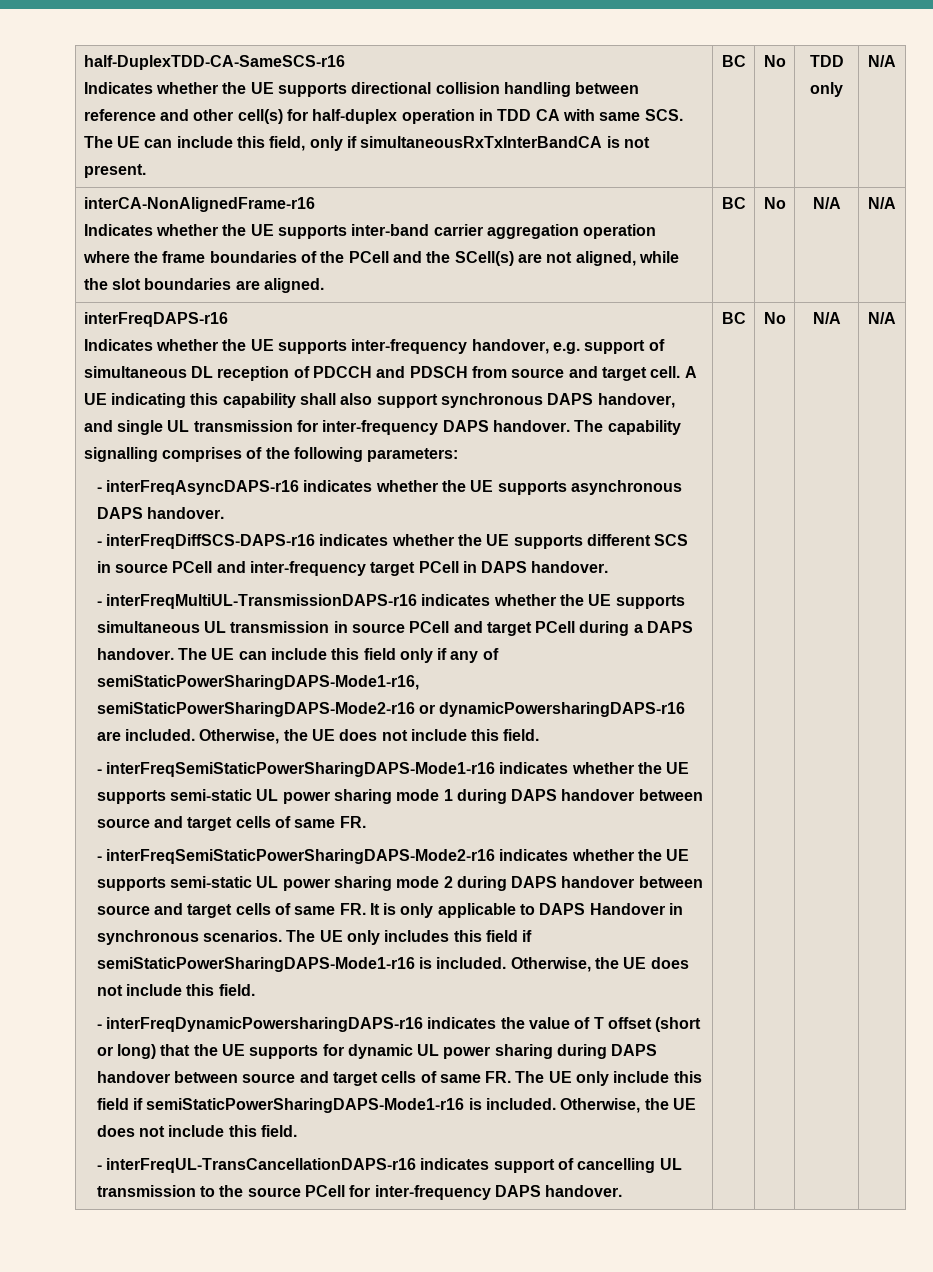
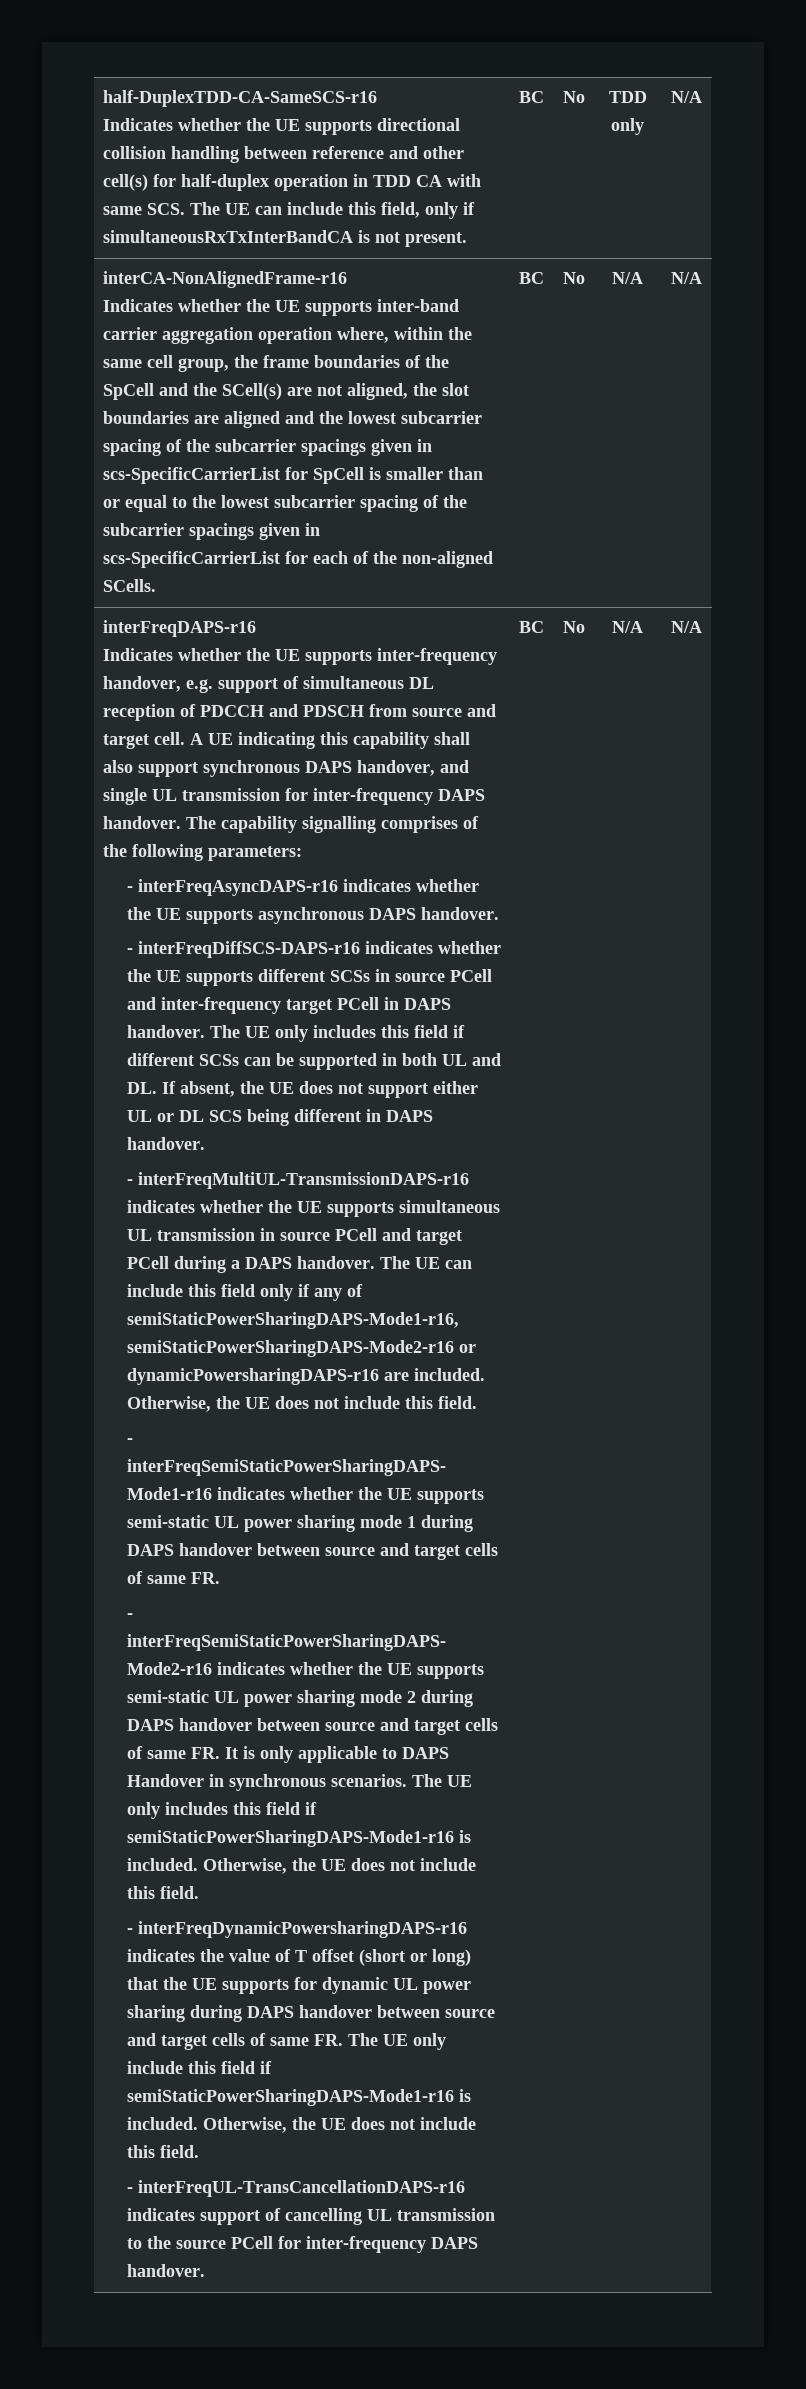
[82,251,130,263] where -> [337,327,473,343] [103,355,230,372] where, within the same cell group,
[348,251,389,263] PCell -> [103,383,155,400] SpCell
[638,251,679,263] while -> (409, 391) none
[263,278,324,293] aligned. -> [224,411,483,428] [103,439,433,456] [103,467,484,484] [103,495,468,512] [103,523,321,540] [103,551,494,568] [103,579,157,592] aligned and the lowest subcarrier spacing of the subcarrier spacings given in scs-SpecificCarrierList for SpCell is smaller than or equal to the lowest subcarrier spacing of the subcarrier spacings given in scs-SpecificCarrierList for each of the non-aligned SCells.
[654,534,689,546] SCS -> [329,970,370,982] SCSs
(609, 567) none -> [209,1025,465,1042] [126,1053,501,1070] [126,1081,478,1098] [126,1109,433,1126] [126,1137,205,1150] The UE only includes this field if different SCSs can be supported in both UL and DL. If absent, the UE does not support either UL or DL SCS being different in DAPS handover.

